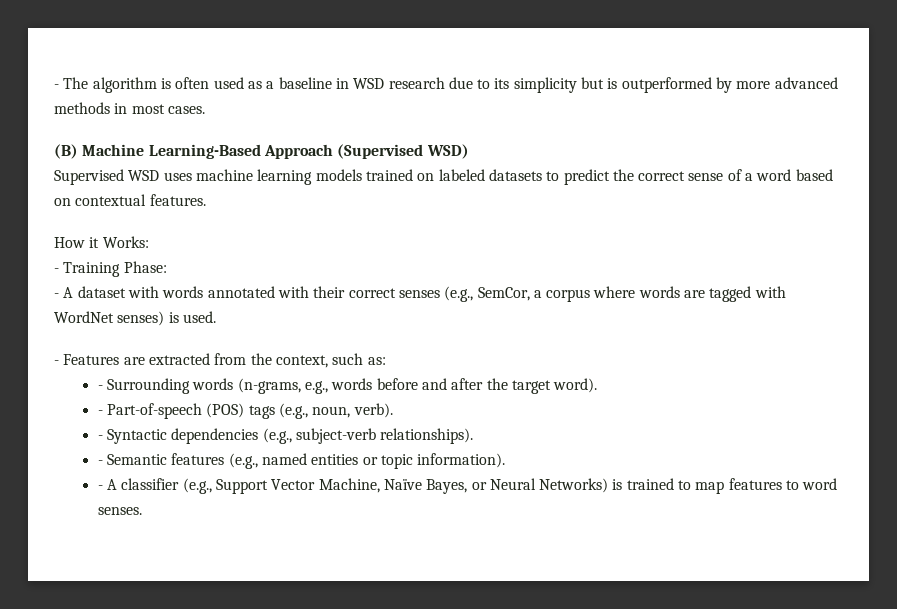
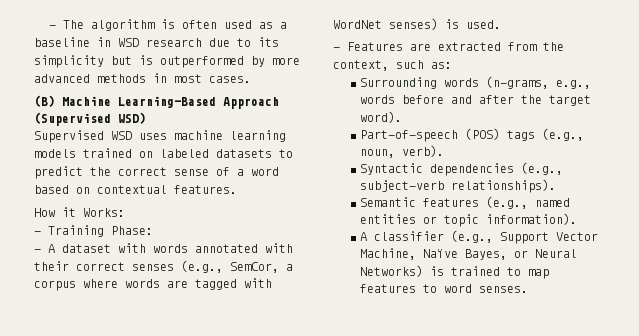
[97,385,103,390] - -> (452, 65) none
[97,410,103,415] - -> (403, 117) none
[97,435,103,440] - -> (445, 151) none
[97,460,103,465] - -> (557, 186) none
[97,485,103,490] - -> (578, 219) none

